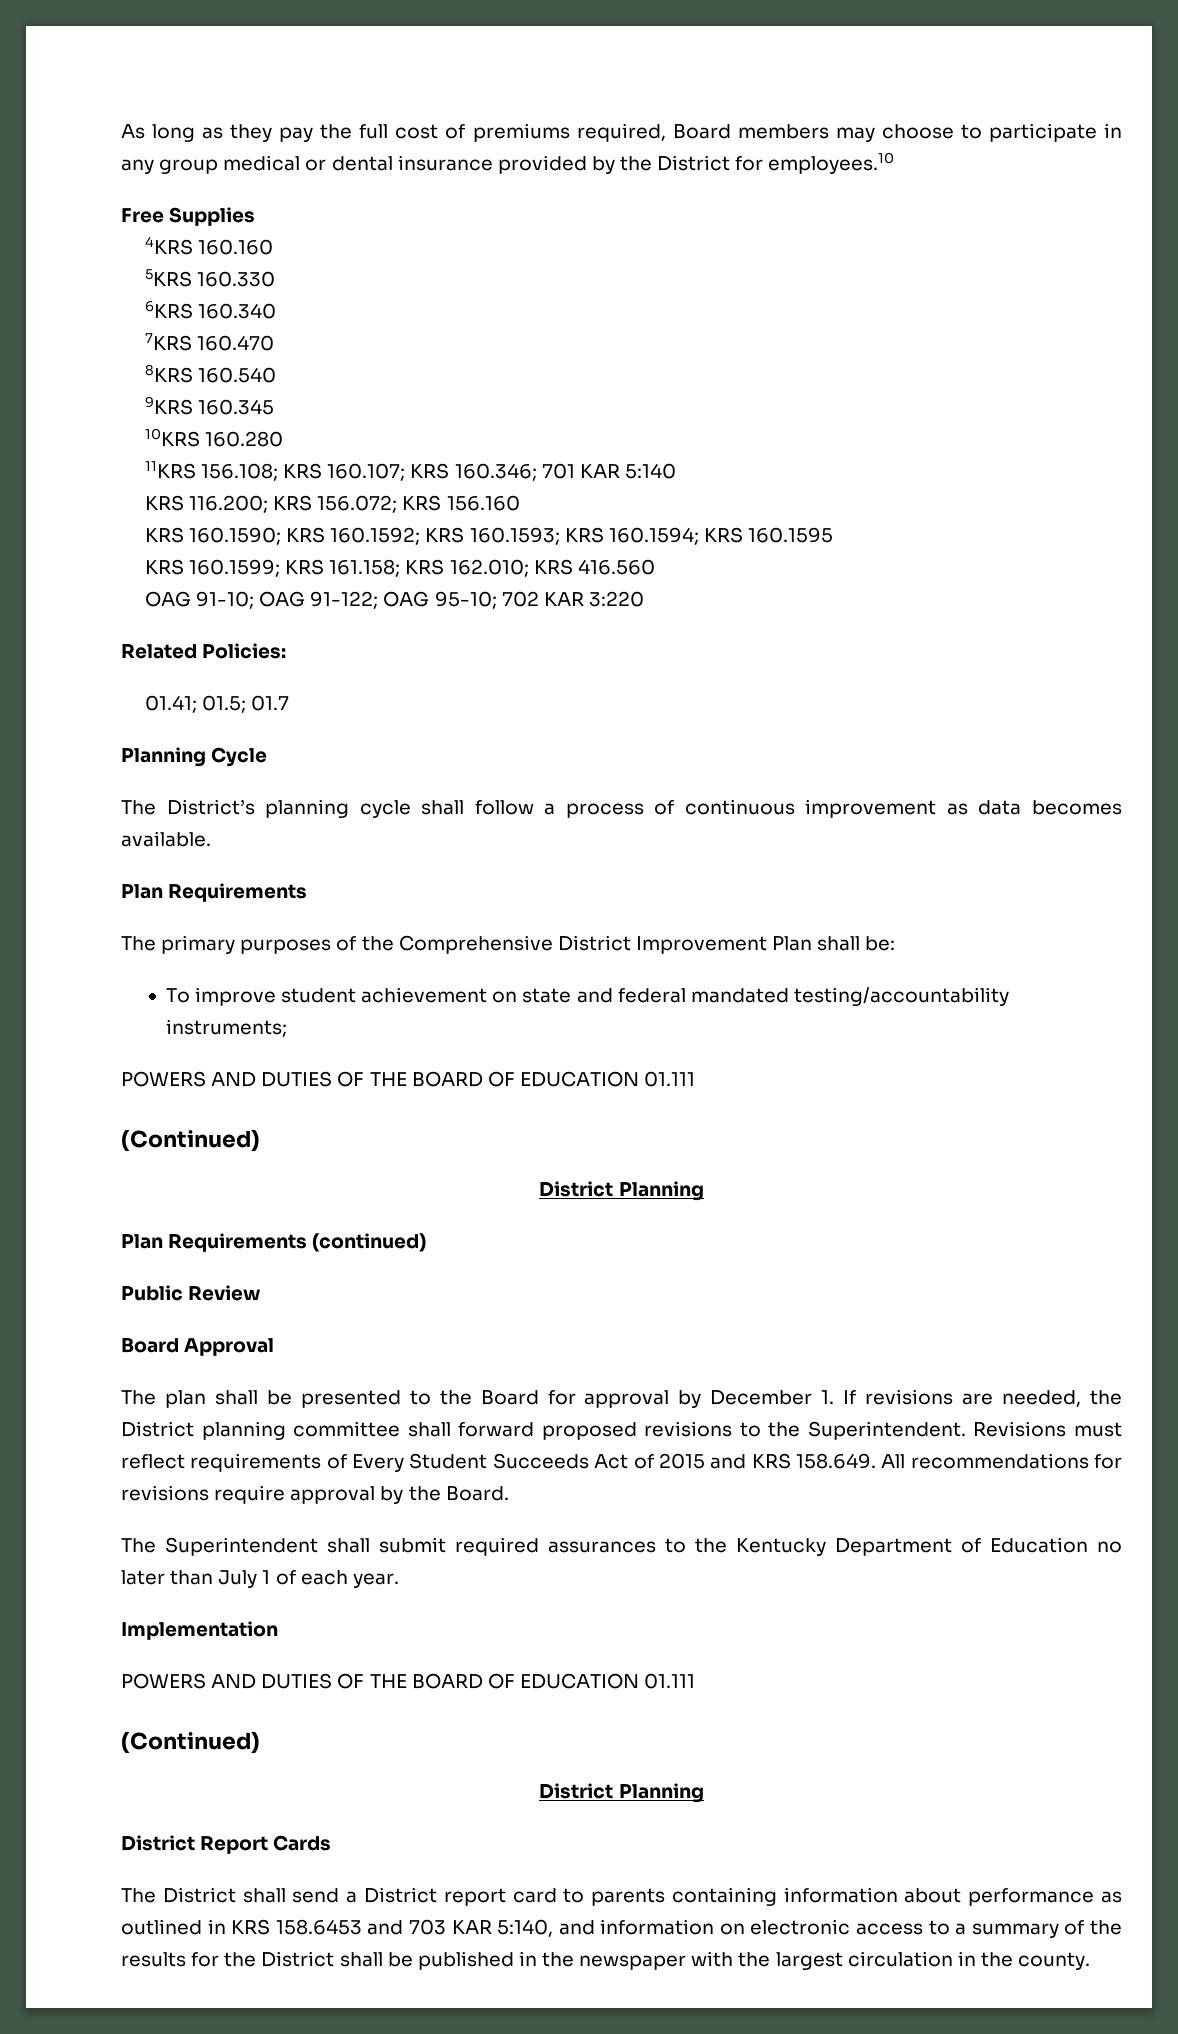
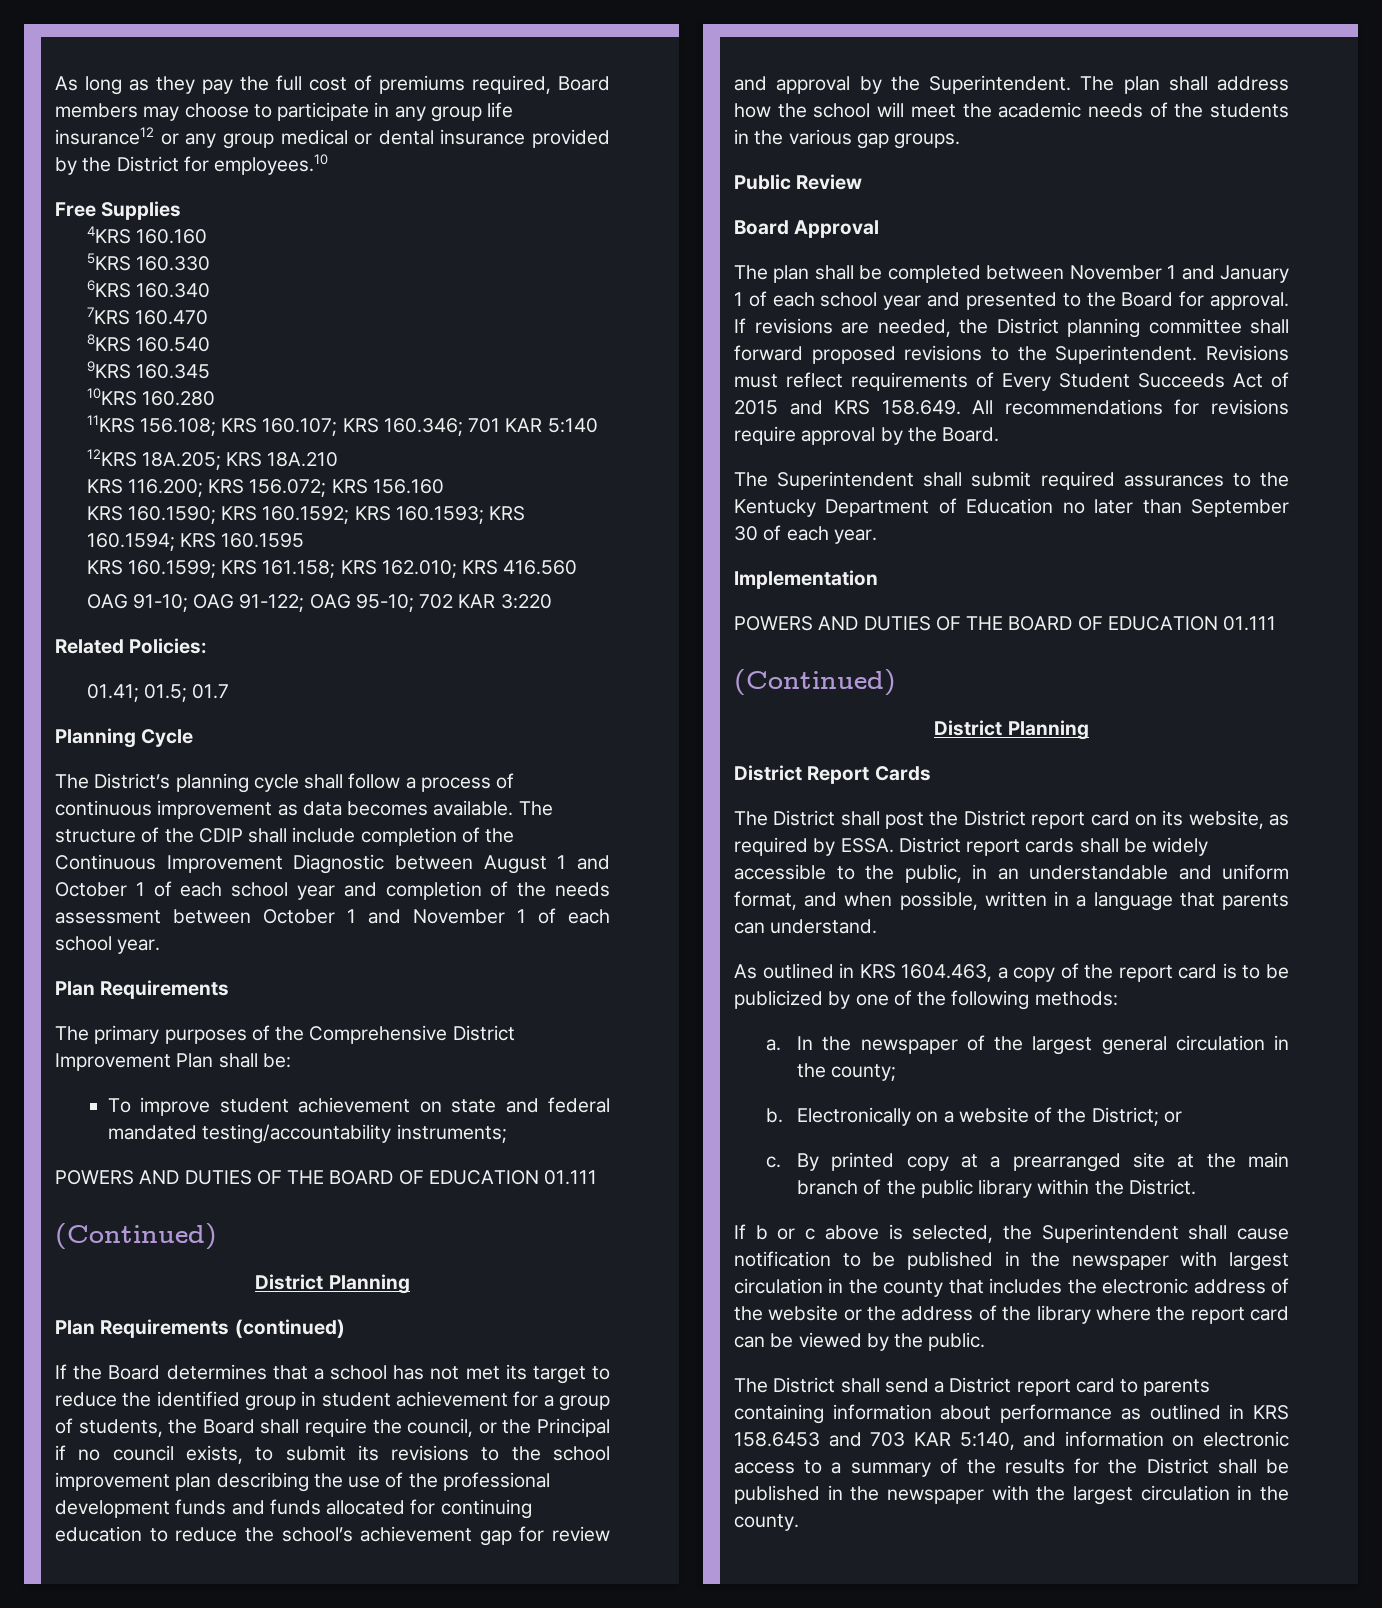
(219, 166) none -> [487,102,514,118] [55,127,274,149] life insurance12 or any group
(676, 471) none -> [86,449,339,470] // 12KRS 18A.205; KRS 18A.210
(211, 839) none -> [518,801,553,816] [55,827,515,846] [55,854,610,874] [55,881,610,900] [55,908,610,924] [55,936,161,954] The structure of the CDIP shall include completion of the Continuous Improvement Diagnostic between August 1 and October 1 of each school year and completion of the needs assessment between October 1 and November 1 of each school year.
(427, 1242) none -> [55,1364,611,1384] [55,1391,610,1411] [55,1418,611,1437] [55,1445,610,1464] [55,1472,550,1492] [55,1499,532,1519] [55,1526,610,1546] [734,75,1289,94] [734,102,1289,118] [734,129,961,149] // If the Board determines that a school has not met its target to reduce the identified group in student achievement for a group of students, the Board shall require the council, or the Principal if no council exists, to submit its revisions to the school improvement plan describing the use of the professional development funds and funds allocated for continuing education to reduce the school’s achievement gap for review and approval by the Superintendent. The plan shall address how the school will meet the academic needs of the students in the various gap groups.
(292, 1397) none -> [887,265,1289,283] [734,291,961,310] completed between November 1 and January 1 of each school year and
[584,1390,835,1408] approval by December 1. -> [1210,292,1289,310] approval.
[218,1570,271,1588] July 1 -> [1191,499,1289,517] [734,526,758,541] September 30
(332, 1843) none -> [734,810,1289,829] [734,837,1209,856] [734,864,1289,883] [734,891,1289,911] [734,919,878,934] [734,963,1289,982] [734,990,1118,1010] [765,1035,1289,1055] [797,1063,897,1081] [765,1107,1182,1126] [765,1152,1289,1172] [797,1179,1196,1198] [734,1224,1289,1243] [734,1251,1289,1271] [734,1278,1289,1297] [734,1305,1289,1324] [734,1332,986,1351] // The District shall post the District report card on its website, as required by ESSA. District report cards shall be widely accessible to the public, in an understandable and uniform format, and when possible, written in a language that parents can understand. // As outlined in KRS 1604.463, a copy of the report card is to be publicized by one of the following methods: // a. In the newspaper of the largest general circulation in the county; // b. Electronically on a website of the District; or // c. By printed copy at a prearranged site at the main branch of the public library within the District. // If b or c above is selected, the Superintendent shall cause notification to be published in the newspaper with largest circulation in the county that includes the electronic address of the website or the address of the library where the report card can be viewed by the public.

